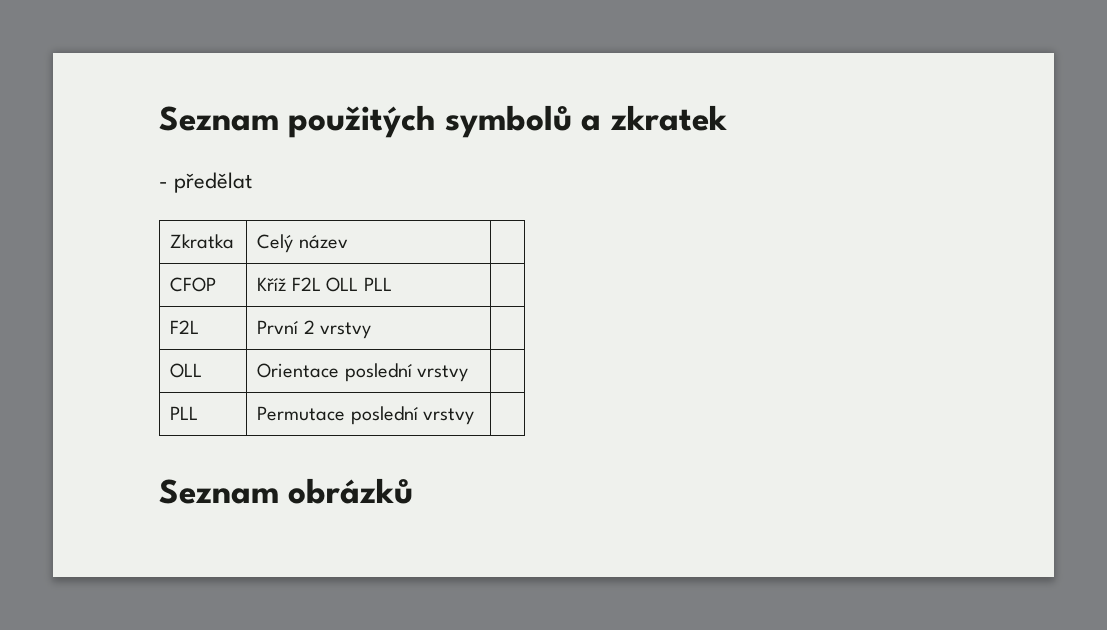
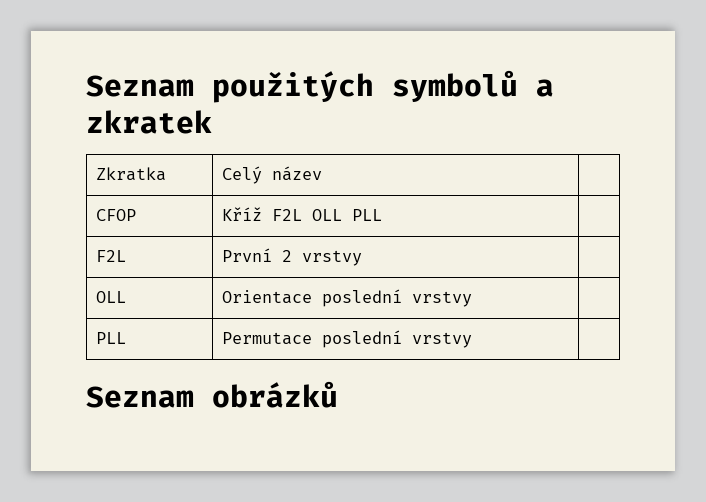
[159,172,253,193] // - předělat -> (212, 122) none

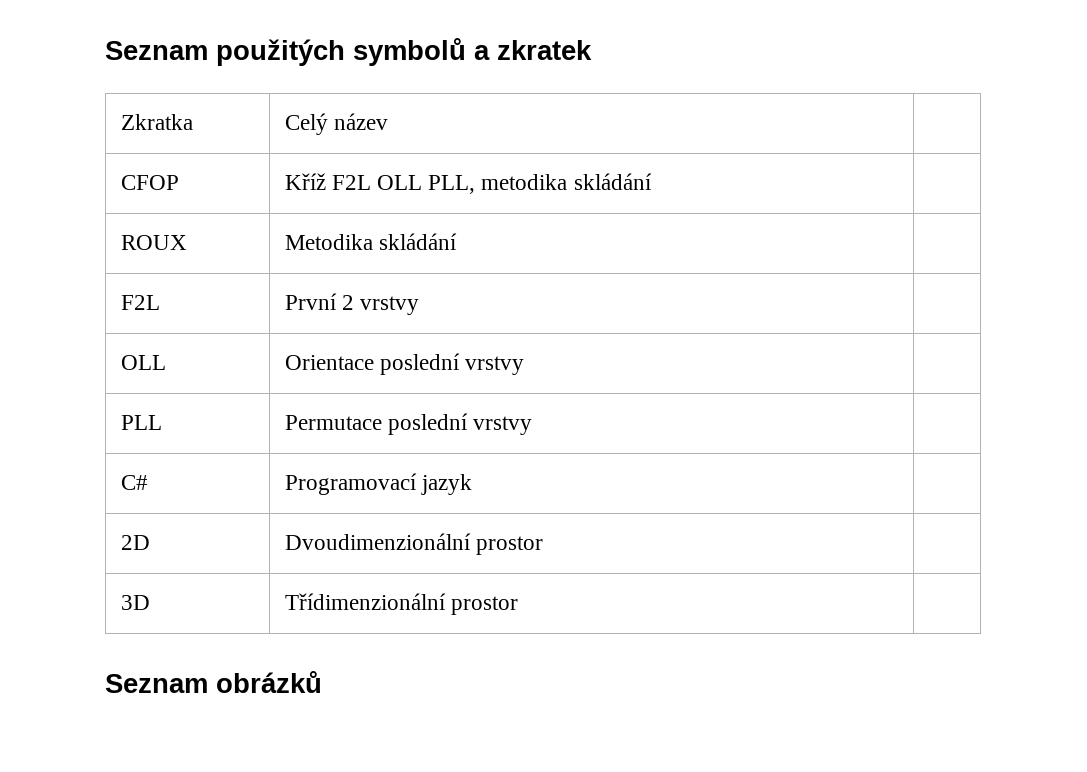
[351,209,382,221] PLL -> [428,173,652,194] [120,235,187,250] [284,233,457,250] PLL, metodika skládání | // ROUX | Metodika skládání
(472, 340) none -> [120,475,148,490] [284,473,472,495] [120,535,150,550] [284,533,543,555] [120,595,150,610] [284,593,518,615] // C# | Programovací jazyk | // 2D | Dvoudimenzionální prostor | // 3D | Třídimenzionální prostor |

